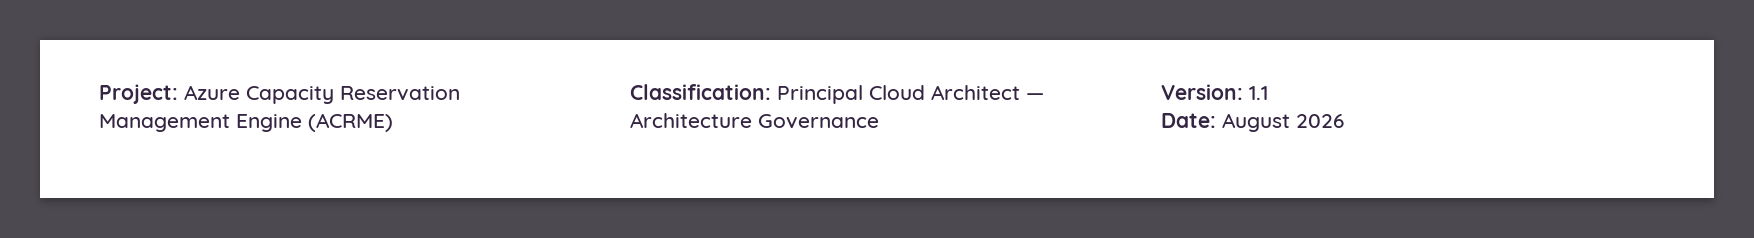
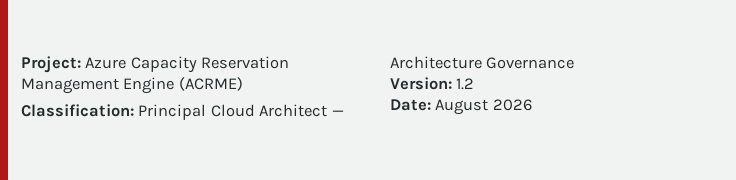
[1249,86,1268,100] 1.1 -> [456,78,475,90] 1.2

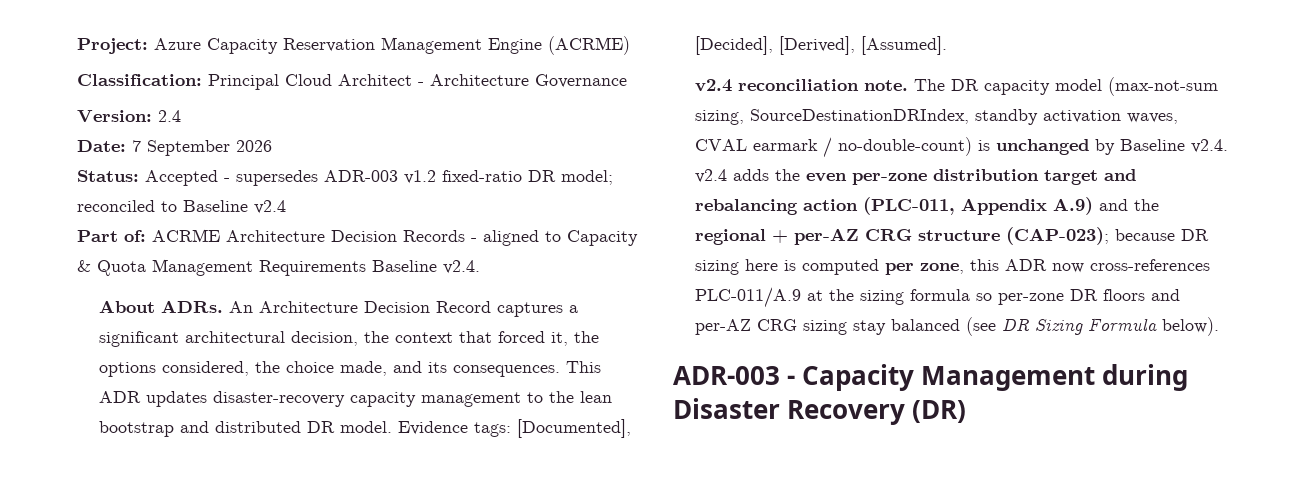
[331,110,344,116] — -> [418,82,424,86] -
[456,78,475,90] 1.2 -> [158,110,181,122] 2.4
[435,99,489,115] August -> [132,140,230,156] 7 September
(532, 105) none -> [77,170,613,186] [77,200,286,214] [77,229,638,246] [77,259,480,276] [98,300,578,317] [98,331,599,347] [98,361,601,377] [98,391,612,407] [98,419,631,438] [694,36,947,55] [694,77,1218,96] [694,109,1178,125] [694,137,1228,158] [694,169,1136,185] [694,197,1159,215] [694,227,1209,245] [694,259,1210,275] [694,287,1180,308] [694,317,1219,336] [673,364,1189,391] [673,398,967,425] // Status: Accepted - supersedes ADR-003 v1.2 fixed-ratio DR model; reconciled to Baseline v2.4 // Part of: ACRME Architecture Decision Records - aligned to Capacity & Quota Management Requirements Baseline v2.4. // About ADRs. An Architecture Decision Record captures a significant architectural decision, the context that forced it, the options considered, the choice made, and its consequences. This ADR updates disaster-recovery capacity management to the lean bootstrap and distributed DR model. Evidence tags: [Documented], [Decided], [Derived], [Assumed]. // v2.4 reconciliation note. The DR capacity model (max-not-sum sizing, SourceDestinationDRIndex, standby activation waves, CVAL earmark / no-double-count) is unchanged by Baseline v2.4. v2.4 adds the even per-zone distribution target and rebalancing action (PLC-011, Appendix A.9) and the regional + per-AZ CRG structure (CAP-023); because DR sizing here is computed per zone, this ADR now cross-references PLC-011/A.9 at the sizing formula so per-zone DR floors and per-AZ CRG sizing stay balanced (see DR Sizing Formula below). // ADR-003 - Capacity Management during Disaster Recovery (DR)

